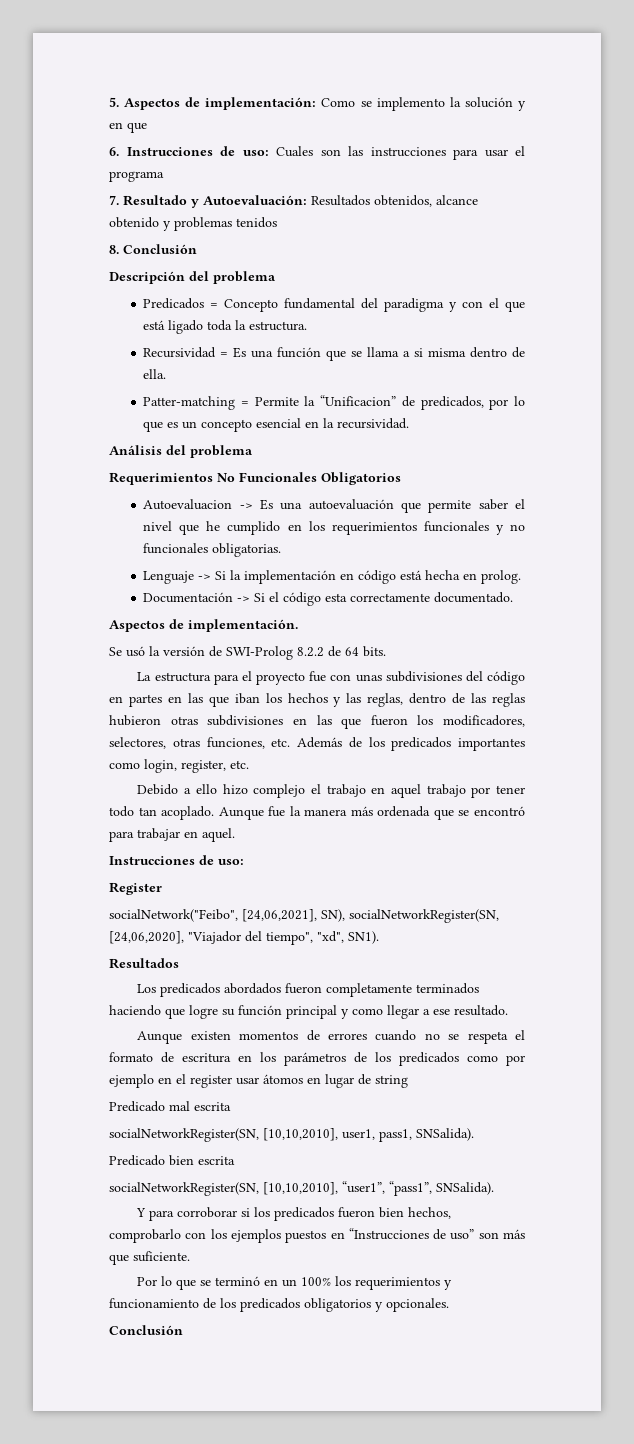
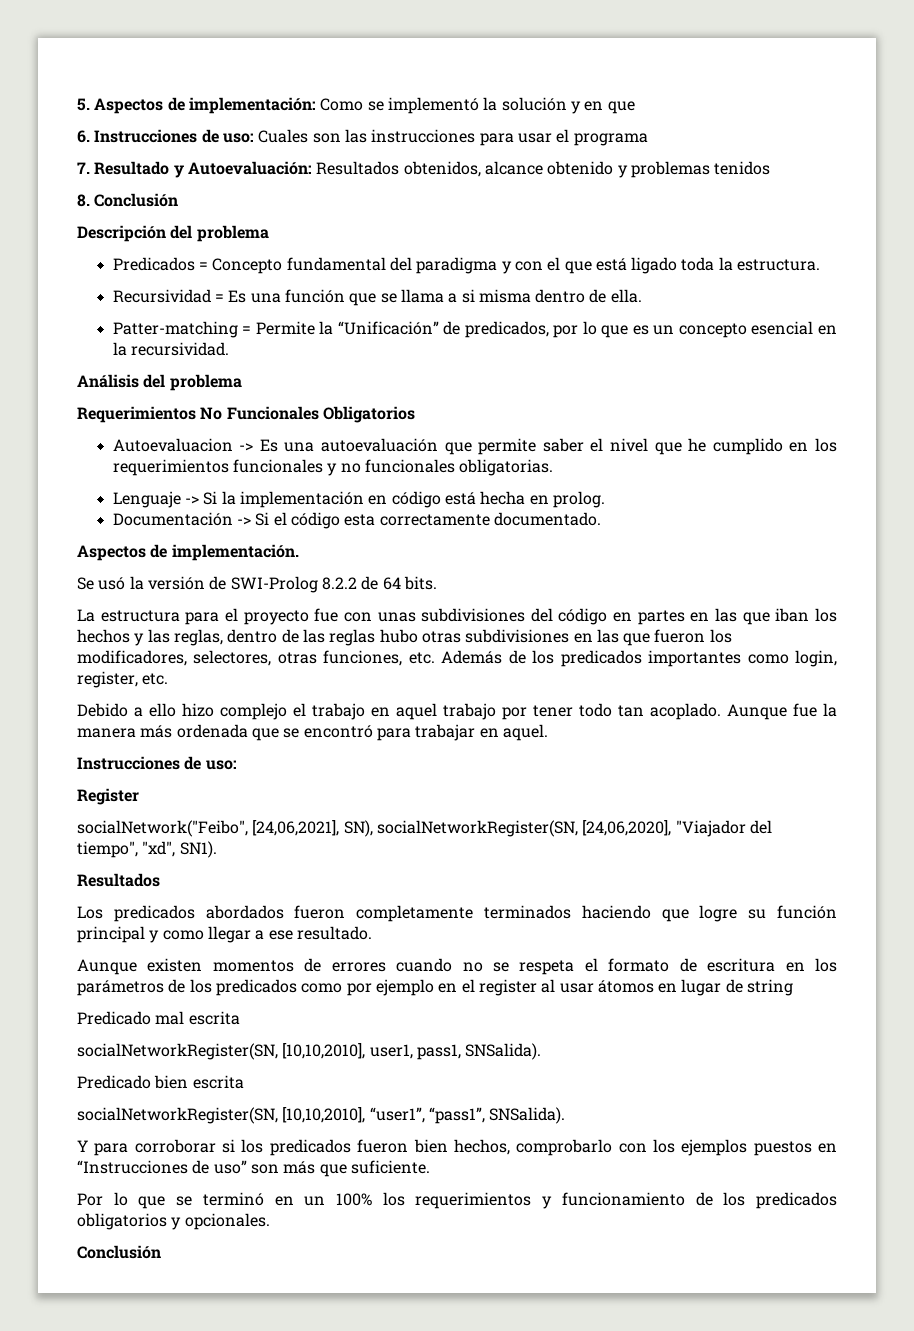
[376,97,445,111] implemento -> [387,97,479,114] implementó
[320,395,397,406] “Unificacion” -> [337,321,439,335] “Unificación”
[109,715,161,726] hubieron -> [379,629,418,643] hubo
(232, 1081) none -> [541,979,556,993] al

